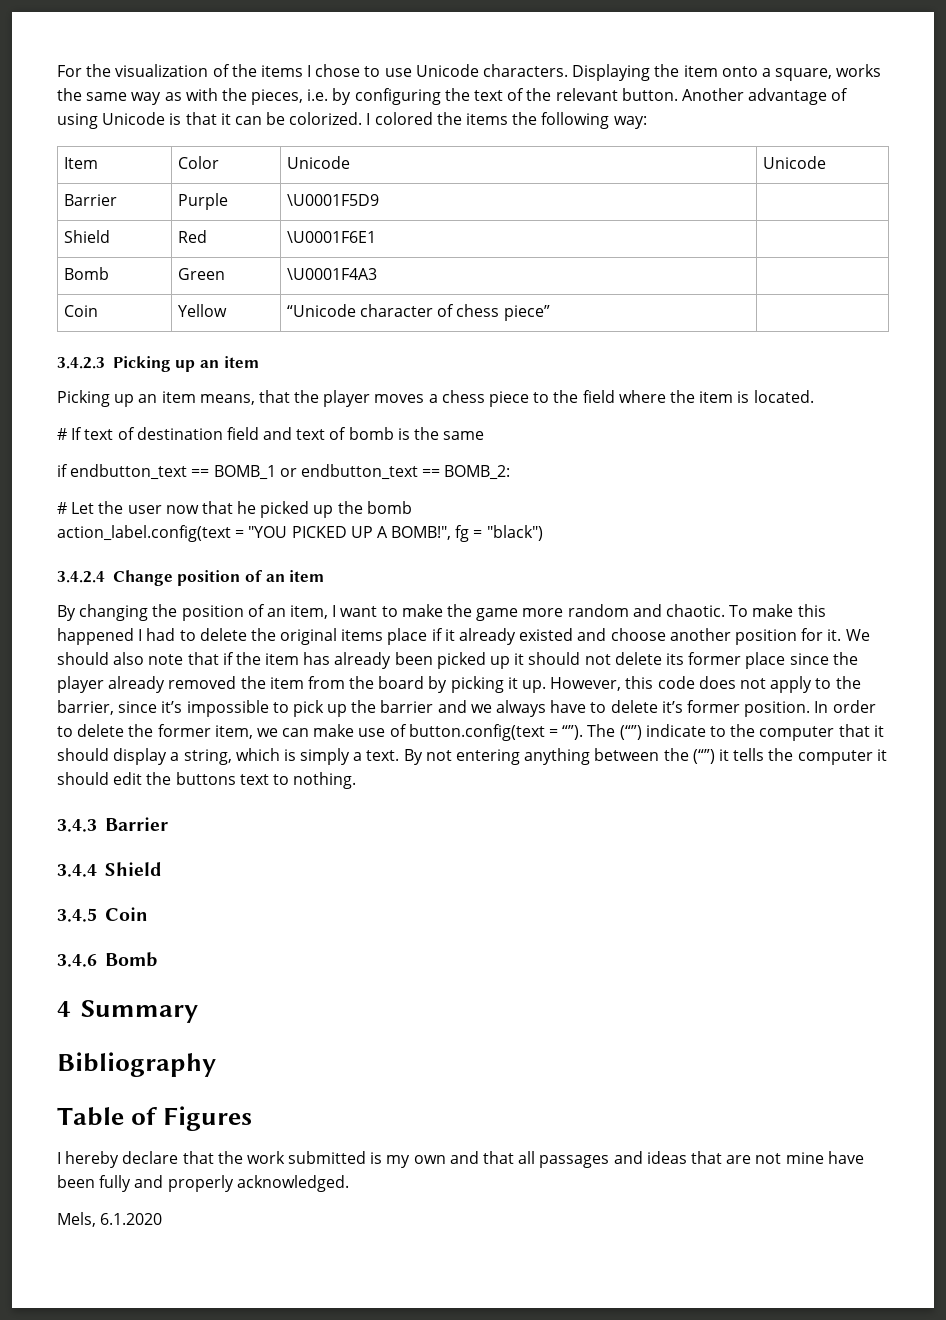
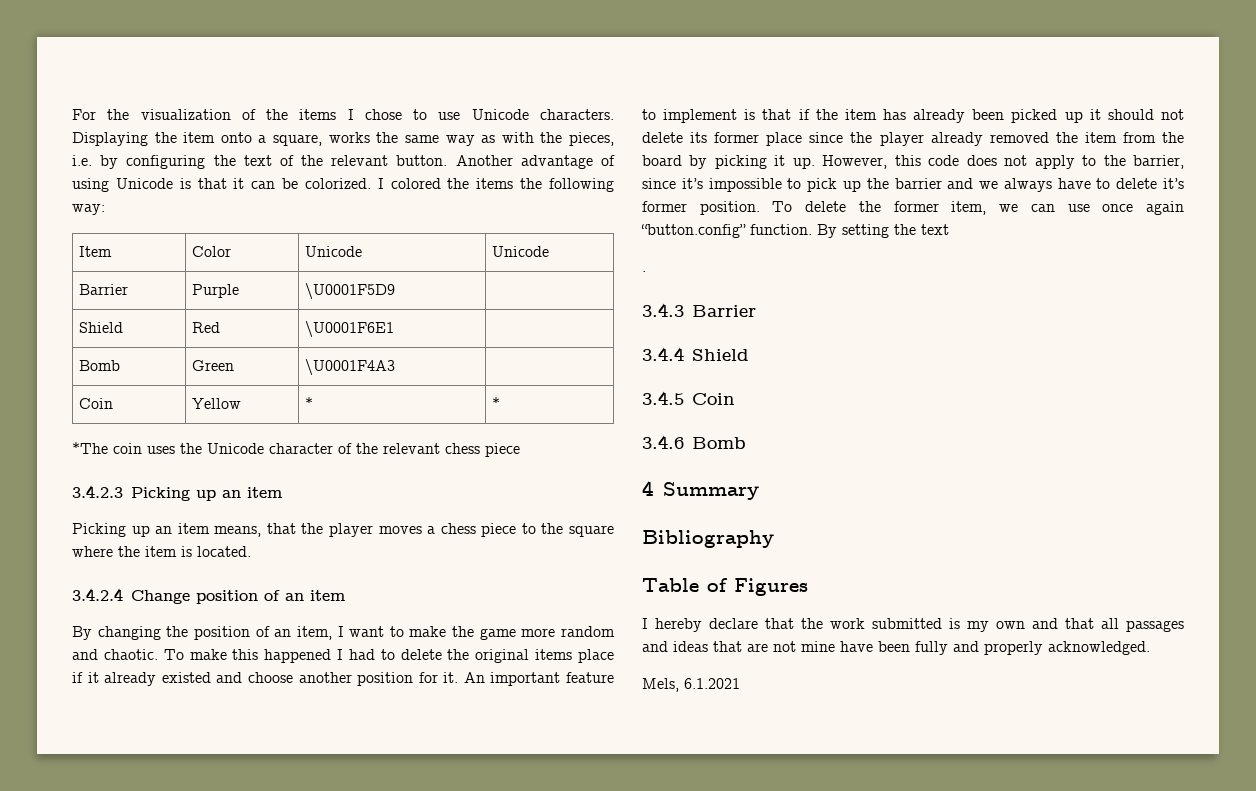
[286,304,550,321] “Unicode character of chess piece” | -> [304,397,313,409] [491,397,500,409] [72,442,520,457] * | * // *The coin uses the Unicode character of the relevant chess piece
[582,390,615,403] field -> [569,525,614,537] square
[57,427,485,440] [57,464,511,480] [57,501,412,518] [57,525,543,542] // # If text of destination field and text of bomb is the same // if endbutton_text == BOMB_1 or endbutton_text == BOMB_2: // # Let the user now that he picked up the bomb // action_label.config(text = "YOU PICKED UP A BOMB!", fg = "black") -> (251, 551) none
[845,629,870,641] [57,652,184,665] We should also note -> [463,672,614,686] [642,109,756,123] An important feature to implement is
[814,700,876,713] [57,726,73,737] In order to -> [772,201,793,212] To
[313,724,884,741] [57,748,887,765] [57,772,357,789] make use of button.config(text = “”). The (“”) indicate to the computer that it should display a string, which is simply a text. By not entering anything between the (“”) it tells the computer it should edit the buttons text to nothing. -> [1067,201,1184,215] [641,224,949,238] [642,271,646,272] use once again “button.config” function. By setting the text // .
[100,1213,163,1225] 6.1.2020 -> [684,678,740,689] 6.1.2021

